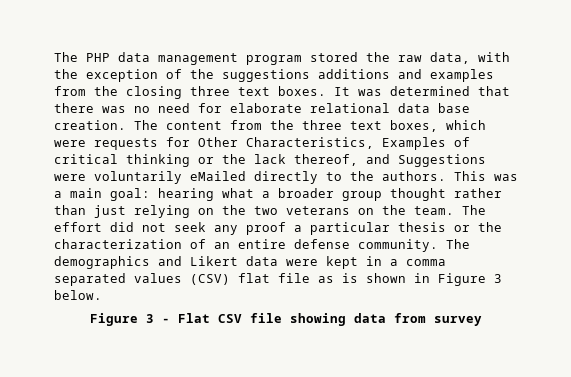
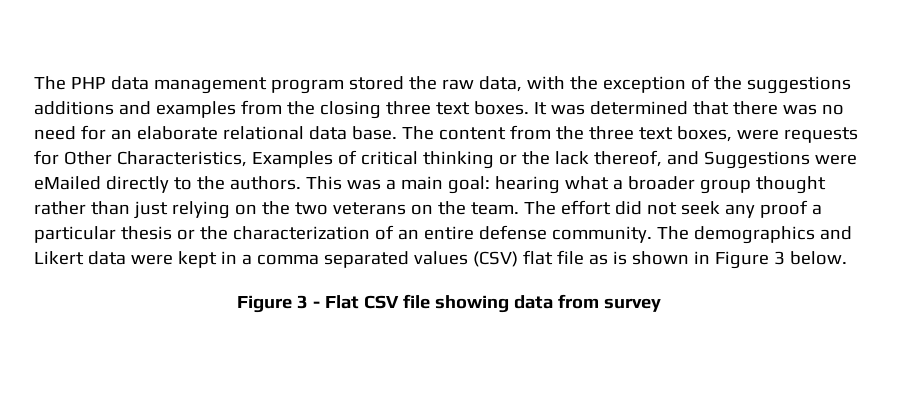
(222, 108) none -> [110,129,132,140] an
[438,103,470,113] [54,120,126,130] base creation. -> [351,126,397,140] base.
[446,120,486,130] which -> (732, 134) none
[94,171,182,184] voluntarily -> (857, 159) none

